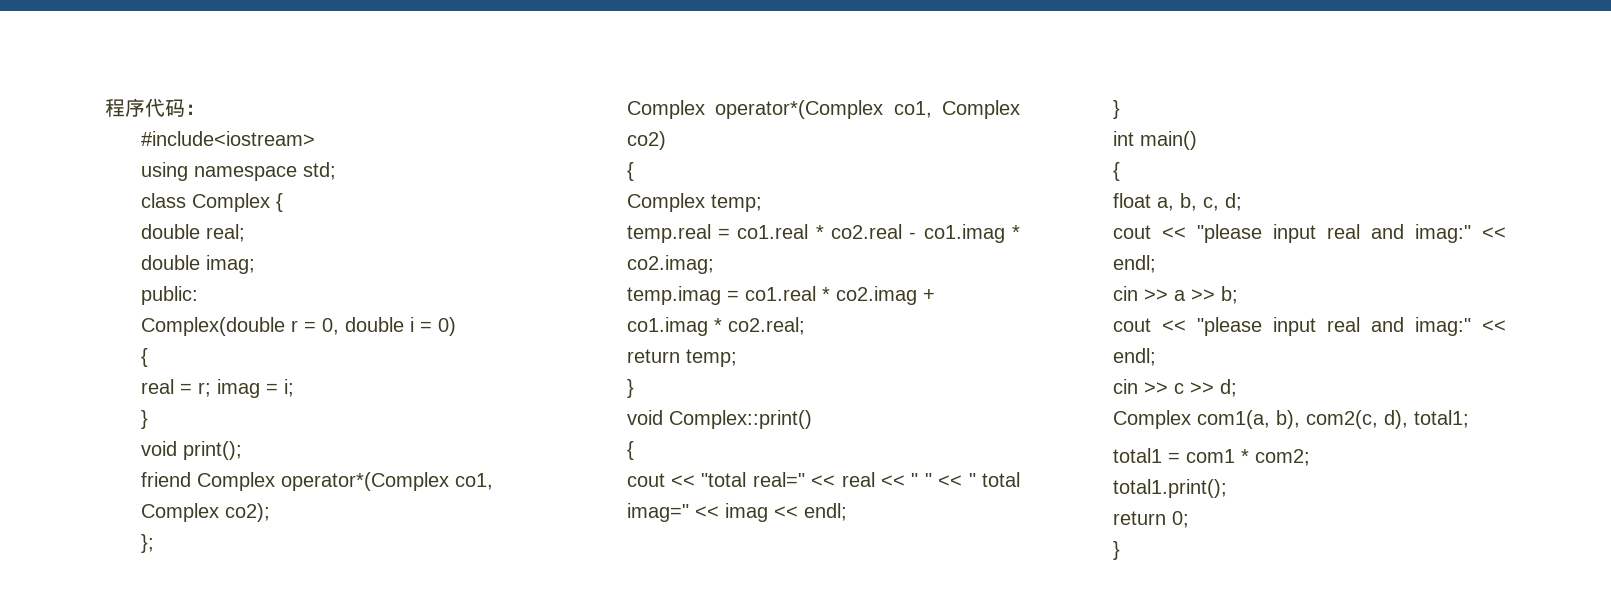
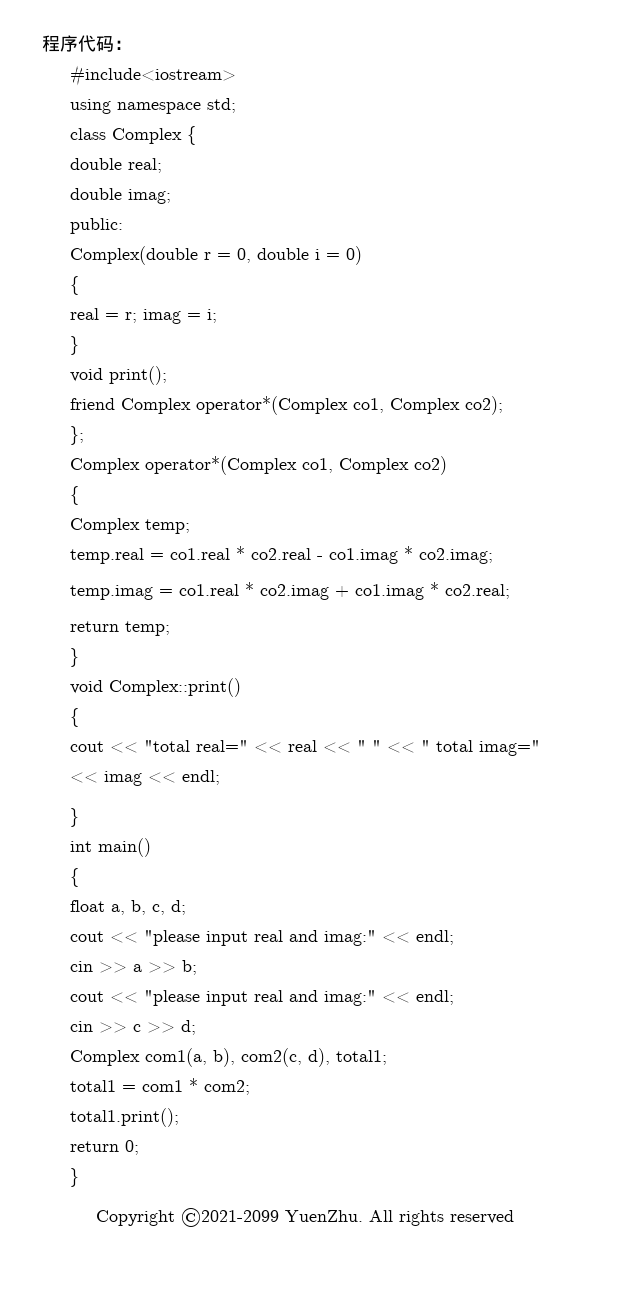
(1120, 550) none -> [95,1208,514,1227] // Copyright ©2021-2099 YuenZhu. All rights reserved

